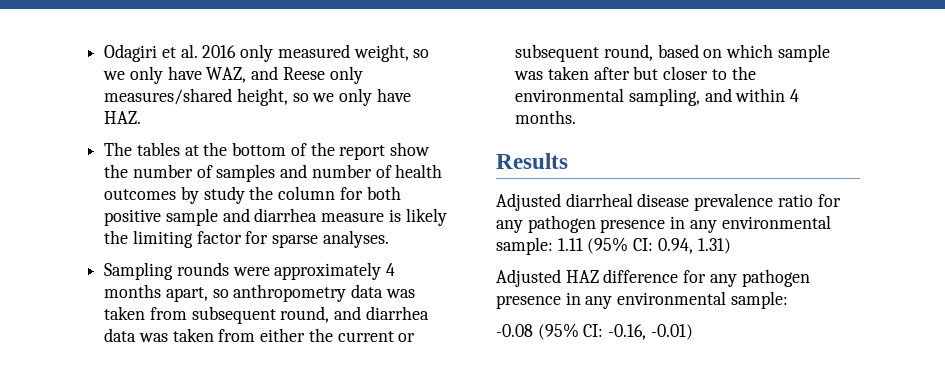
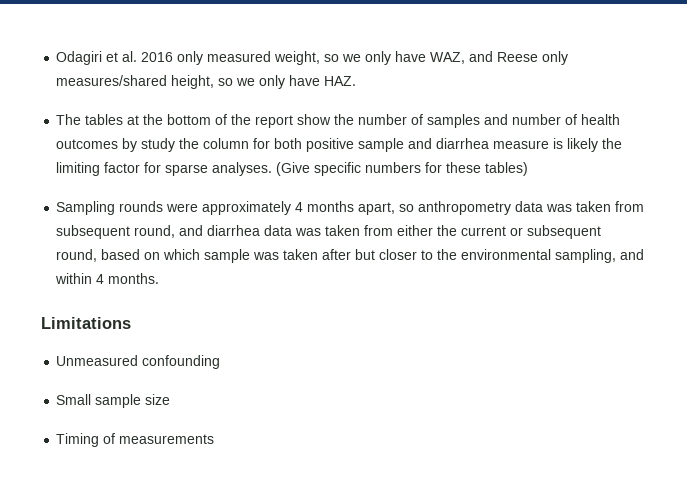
(389, 239) none -> [276,162,529,176] (Give specific numbers for these tables)
[496,153,568,169] [496,193,841,211] [496,215,831,233] [496,237,731,255] [496,269,810,287] [496,291,788,309] [496,323,693,340] Results // Adjusted diarrheal disease prevalence ratio for any pathogen presence in any environmental sample: 1.11 (95% CI: 0.94, 1.31) // Adjusted HAZ difference for any pathogen presence in any environmental sample: // -0.08 (95% CI: -0.16, -0.01) -> [41,317,131,329] [56,355,221,369] [56,394,171,408] [56,433,215,447] Limitations // Unmeasured confounding // Small sample size // Timing of measurements

